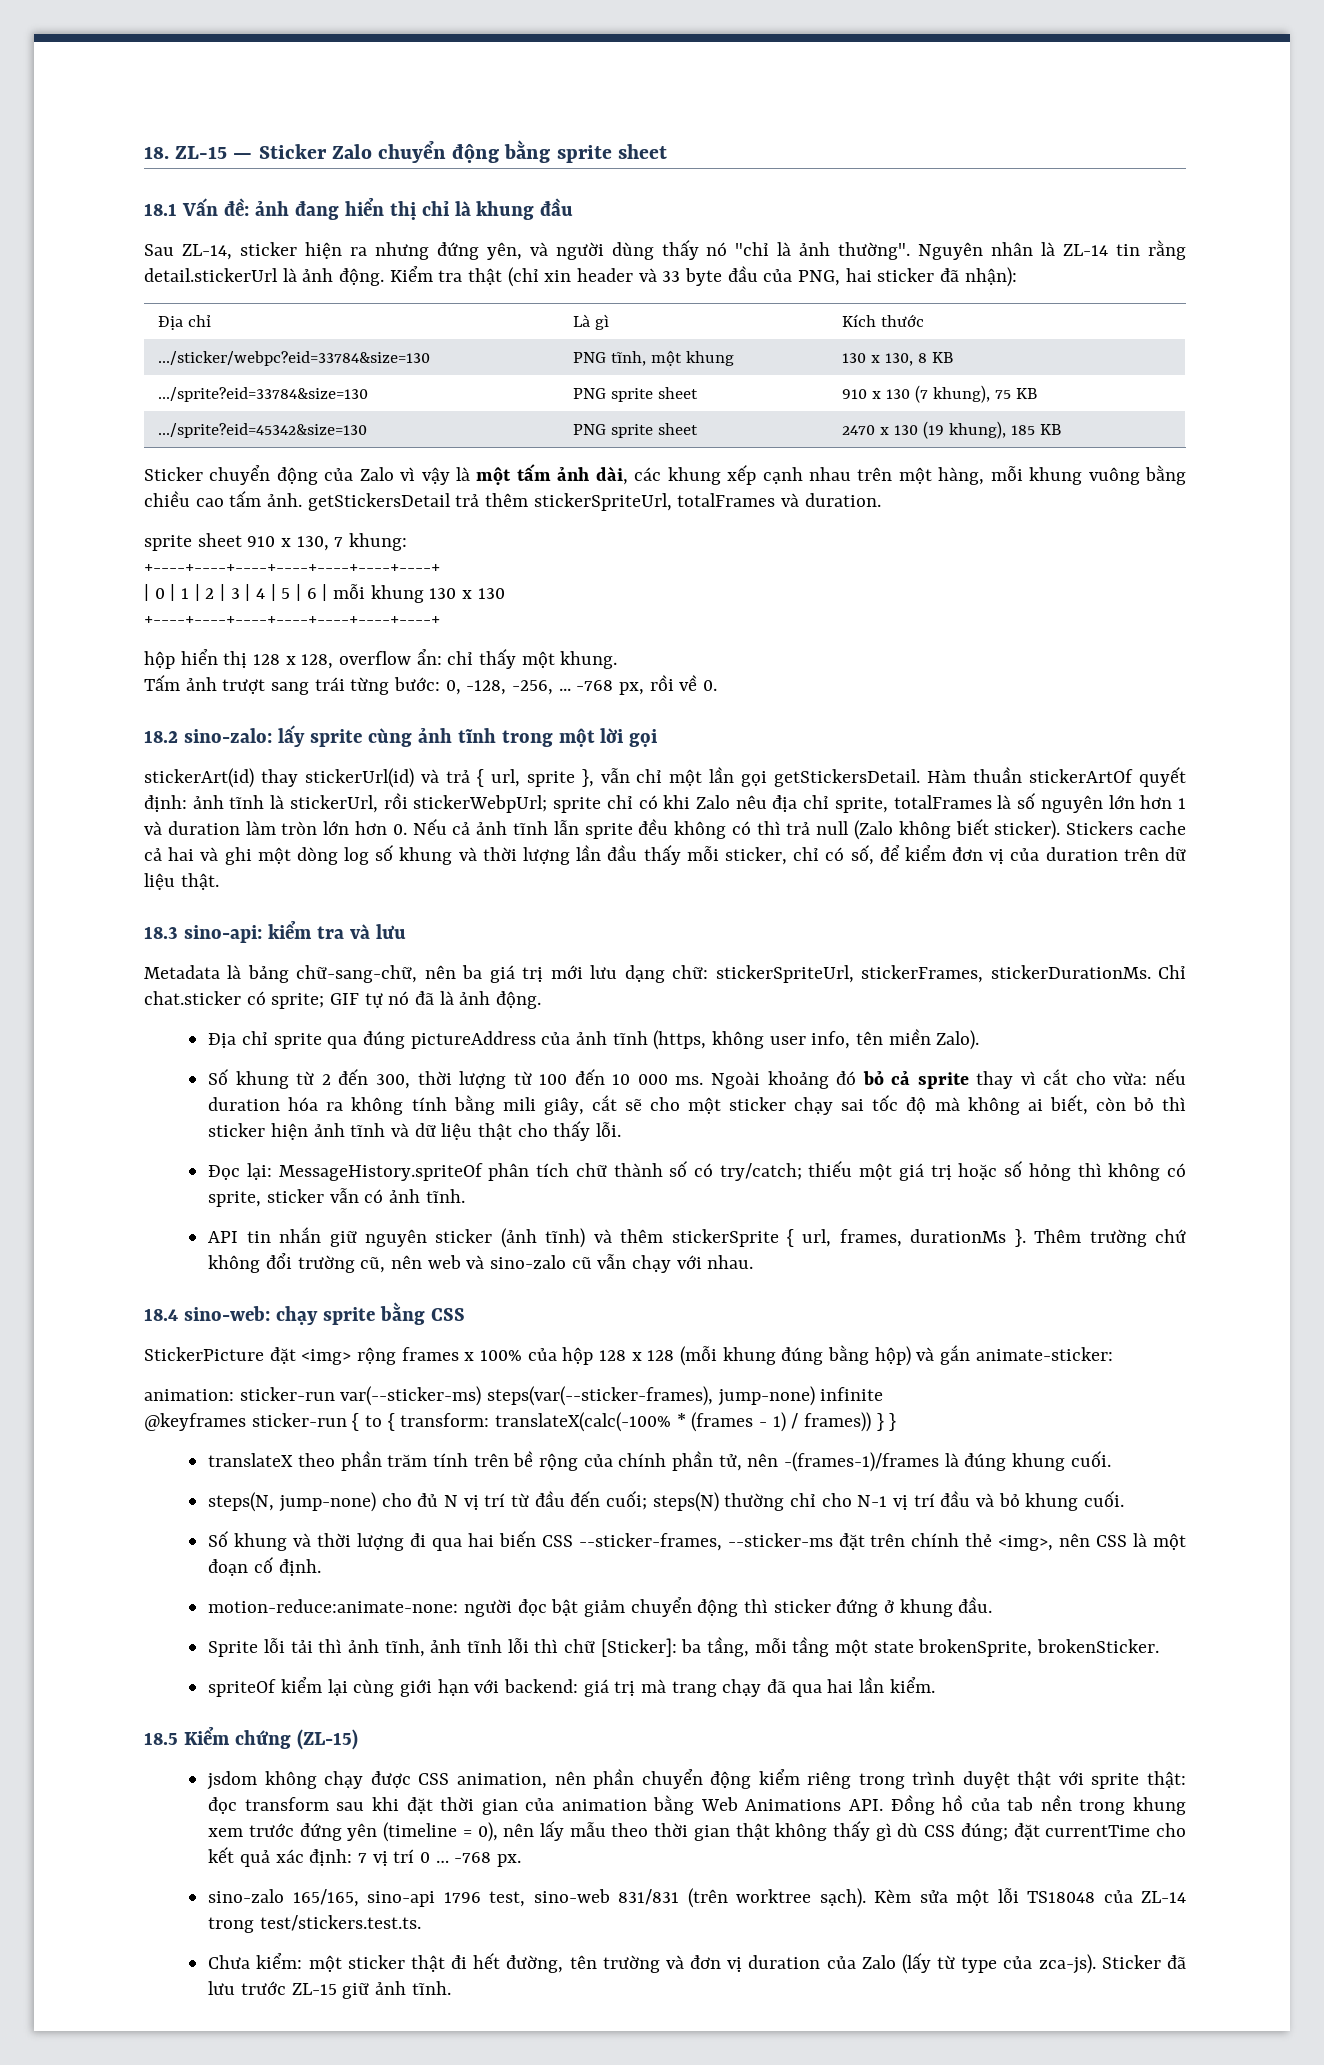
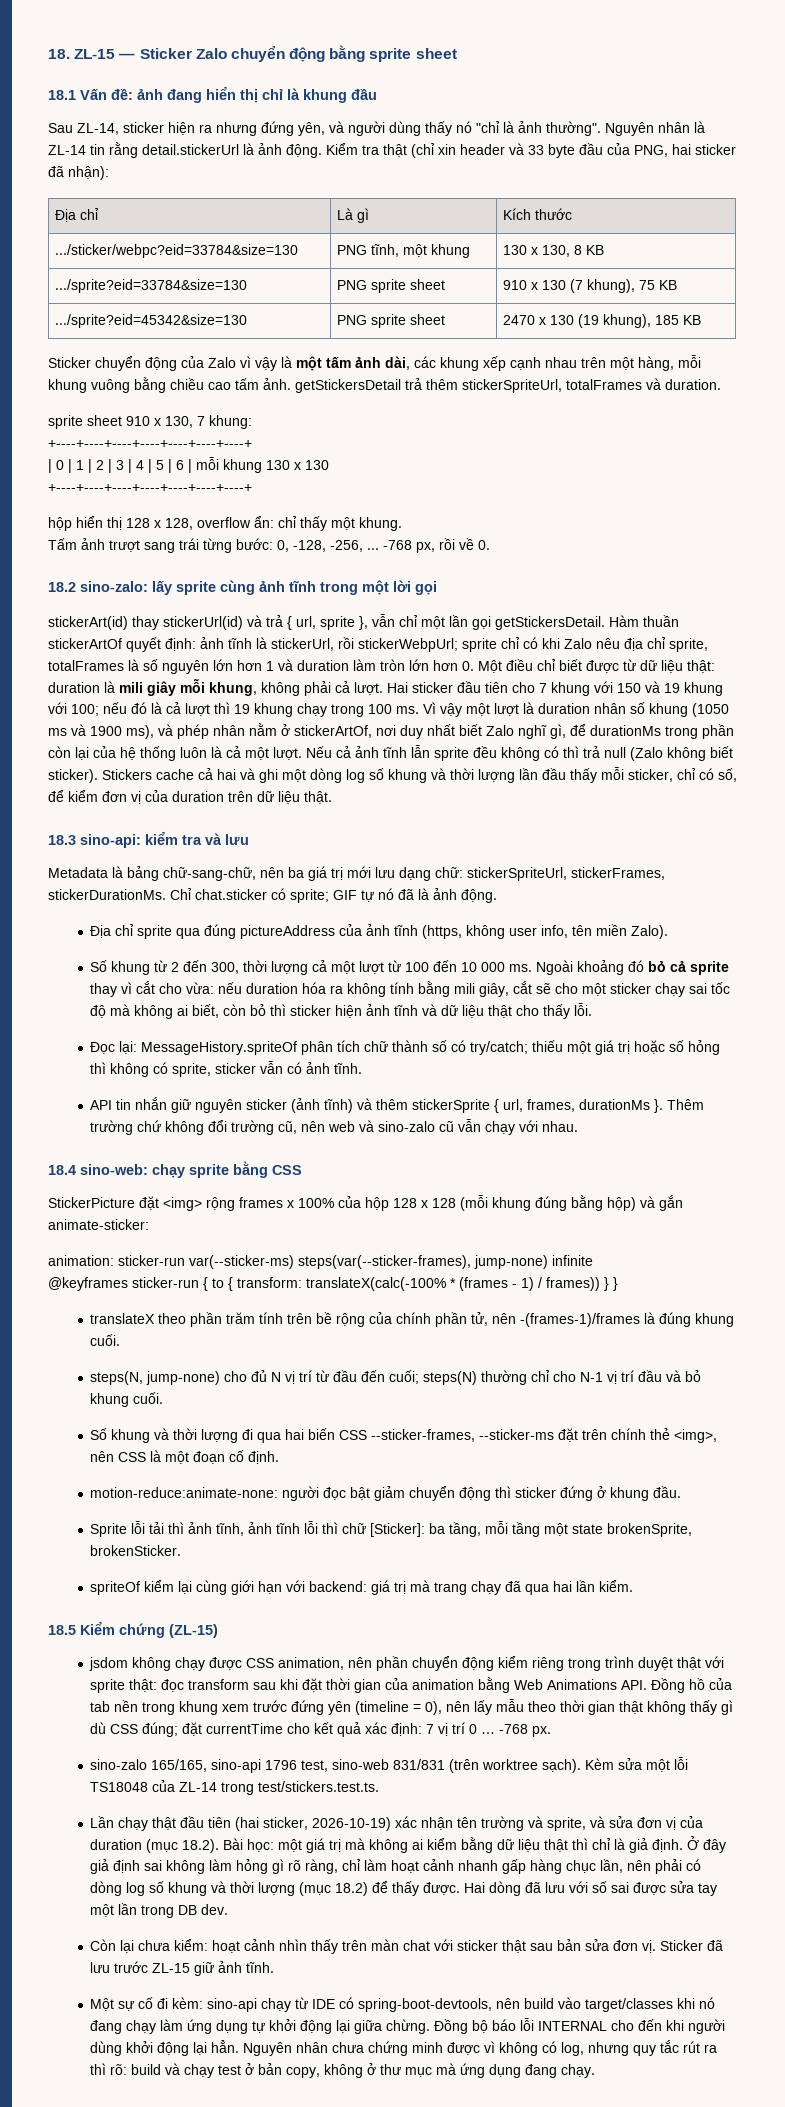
(407, 829) none -> [478,659,715,673] [48,679,723,696] [48,702,729,717] [48,723,734,739] [48,746,302,761] Một điều chỉ biết được từ dữ liệu thật: duration là mili giây mỗi khung, không phải cả lượt. Hai sticker đầu tiên cho 7 khung với 150 và 19 khung với 100; nếu đó là cả lượt thì 19 khung chạy trong 100 ms. Vì vậy một lượt là duration nhân số khung (1050 ms và 1900 ms), và phép nhân nằm ở stickerArtOf, nơi duy nhất biết Zalo nghĩ gì, để durationMs trong phần còn lại của hệ thống luôn là cả một lượt.
(507, 1080) none -> [312,960,385,974] cả một lượt
[208,1953,1096,1974] Chưa kiểm: một sticker thật đi hết đường, tên trường và đơn vị duration của Zalo (lấy từ type của zca-js). -> [90,1816,704,1831] [90,1836,727,1853] [90,1859,702,1874] [90,1881,718,1896] [90,1903,229,1918] [90,1939,657,1954] Lần chạy thật đầu tiên (hai sticker, 2026-10-19) xác nhận tên trường và sprite, và sửa đơn vị của duration (mục 18.2). Bài học: một giá trị mà không ai kiểm bằng dữ liệu thật thì chỉ là giả định. Ở đây giả định sai không làm hỏng gì rõ ràng, chỉ làm hoạt cảnh nhanh gấp hàng chục lần, nên phải có dòng log số khung và thời lượng (mục 18.2) để thấy được. Hai dòng đã lưu với số sai được sửa tay một lần trong DB dev. // Còn lại chưa kiểm: hoạt cảnh nhìn thấy trên màn chat với sticker thật sau bản sửa đơn vị.
(451, 1988) none -> [90,1997,716,2012] [90,2018,726,2034] [90,2040,718,2056] [90,2063,596,2078] // Một sự cố đi kèm: sino-api chạy từ IDE có spring-boot-devtools, nên build vào target/classes khi nó đang chạy làm ứng dụng tự khởi động lại giữa chừng. Đồng bộ báo lỗi INTERNAL cho đến khi người dùng khởi động lại hẳn. Nguyên nhân chưa chứng minh được vì không có log, nhưng quy tắc rút ra thì rõ: build và chạy test ở bản copy, không ở thư mục mà ứng dụng đang chạy.

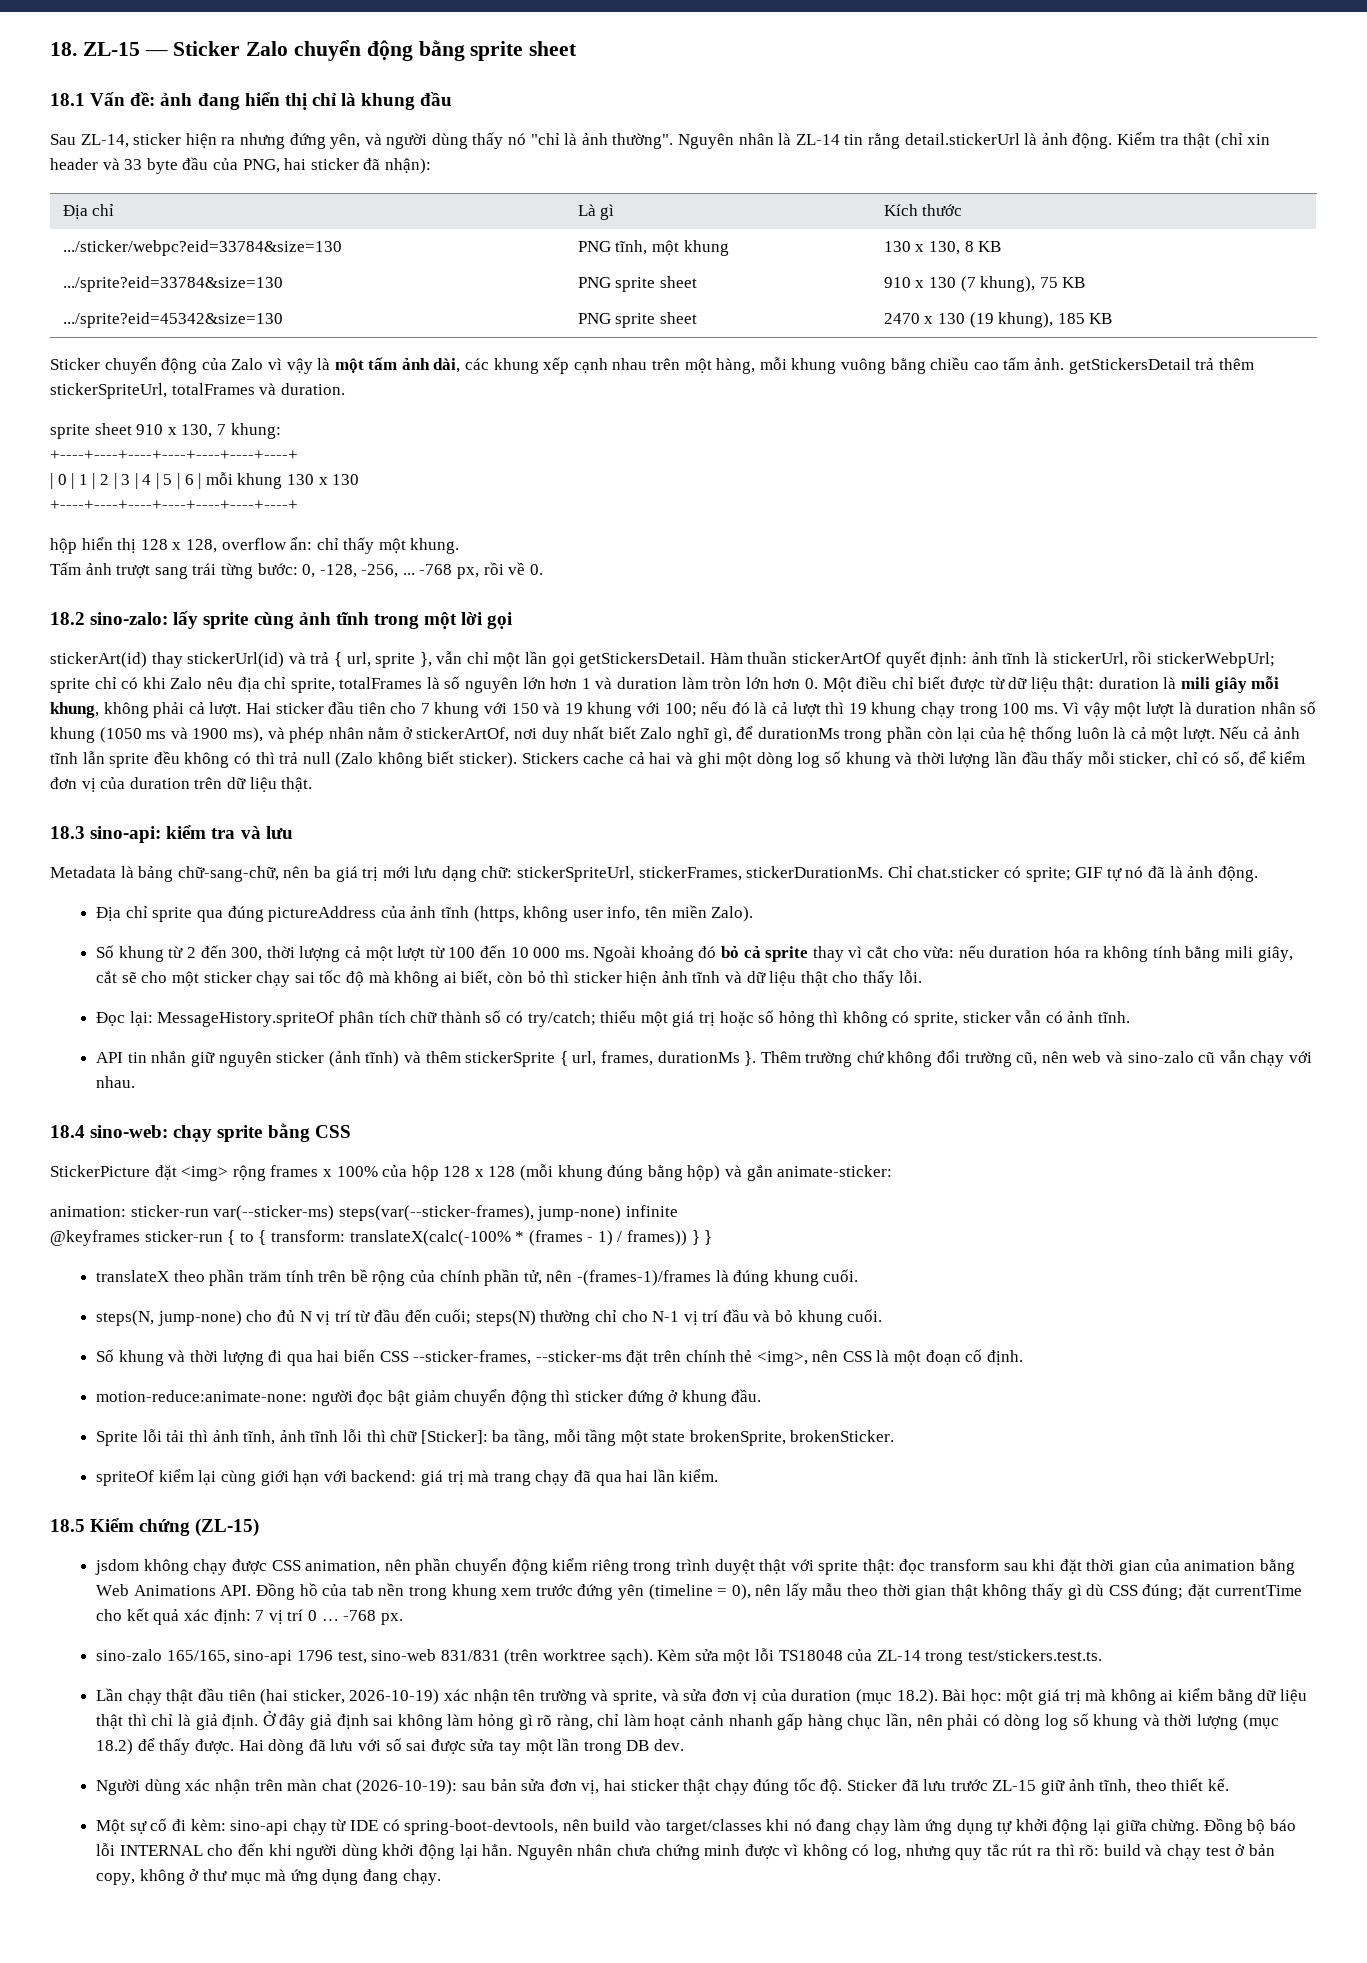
[90,1939,657,1954] Còn lại chưa kiểm: hoạt cảnh nhìn thấy trên màn chat với sticker thật sau bản sửa đơn vị. -> [96,1778,843,1795] Người dùng xác nhận trên màn chat (2026-10-19): sau bản sửa đơn vị, hai sticker thật chạy đúng tốc độ.
[246,1962,275,1973] tĩnh. -> [1099,1778,1229,1794] tĩnh, theo thiết kế.

